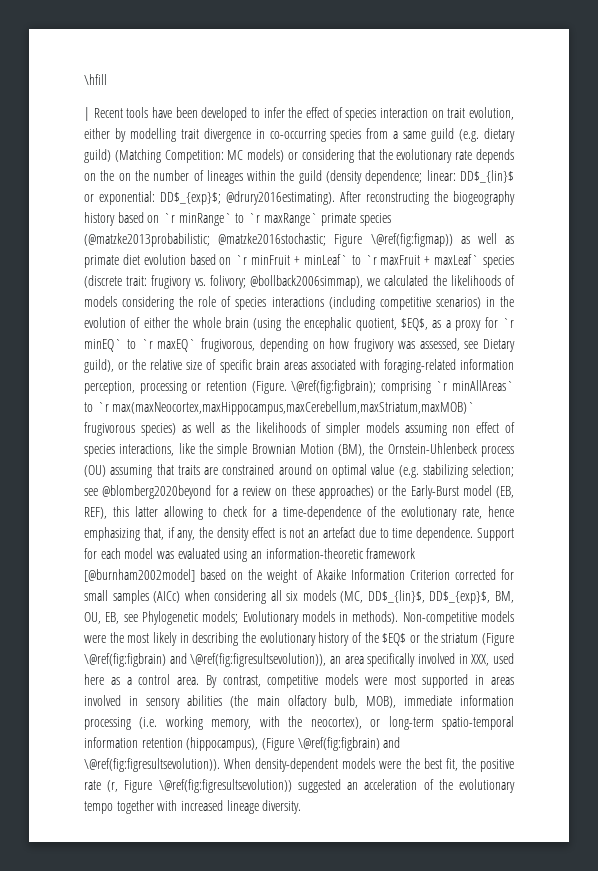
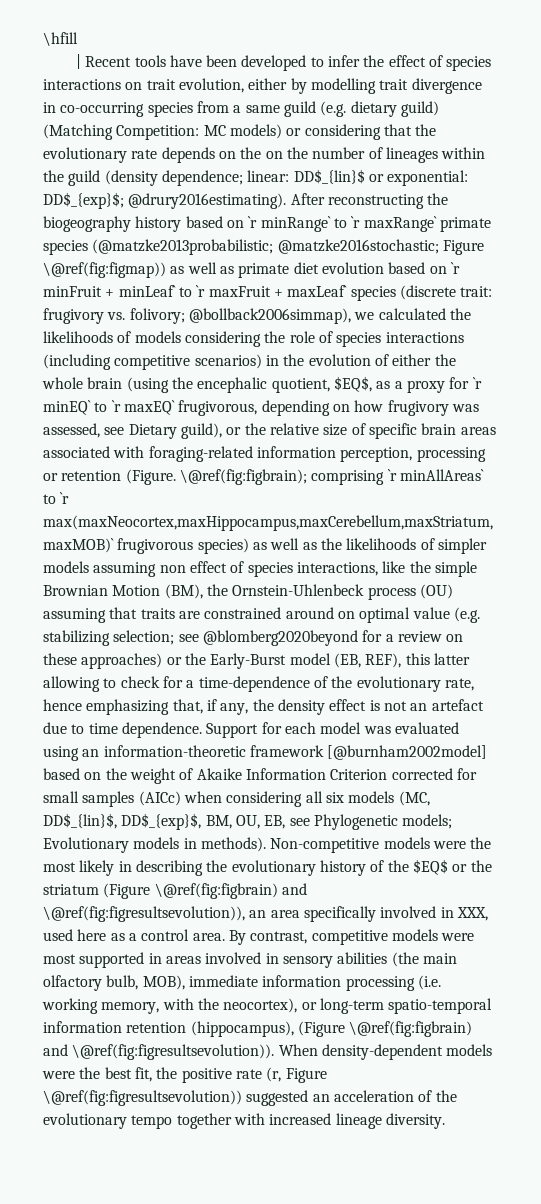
[380,108,428,118] interaction -> [43,79,121,90] interactions

